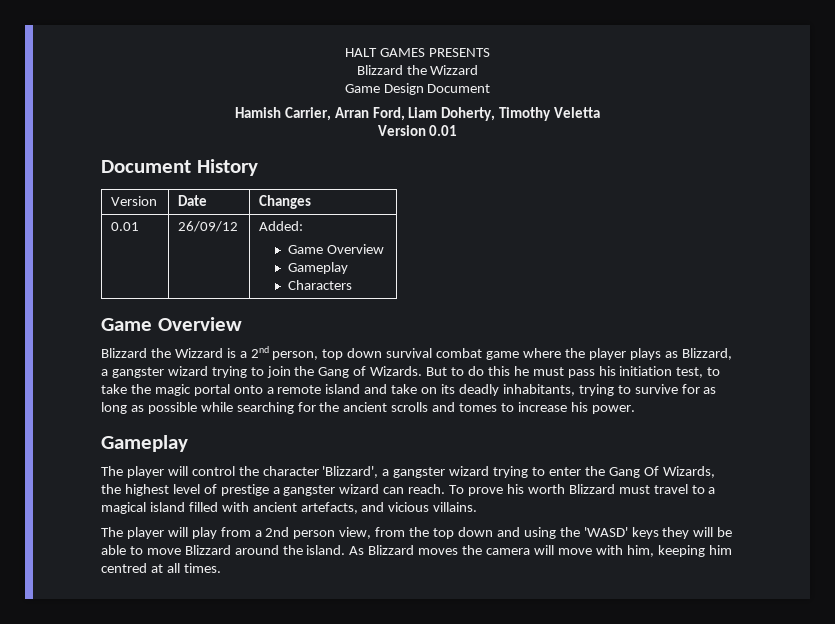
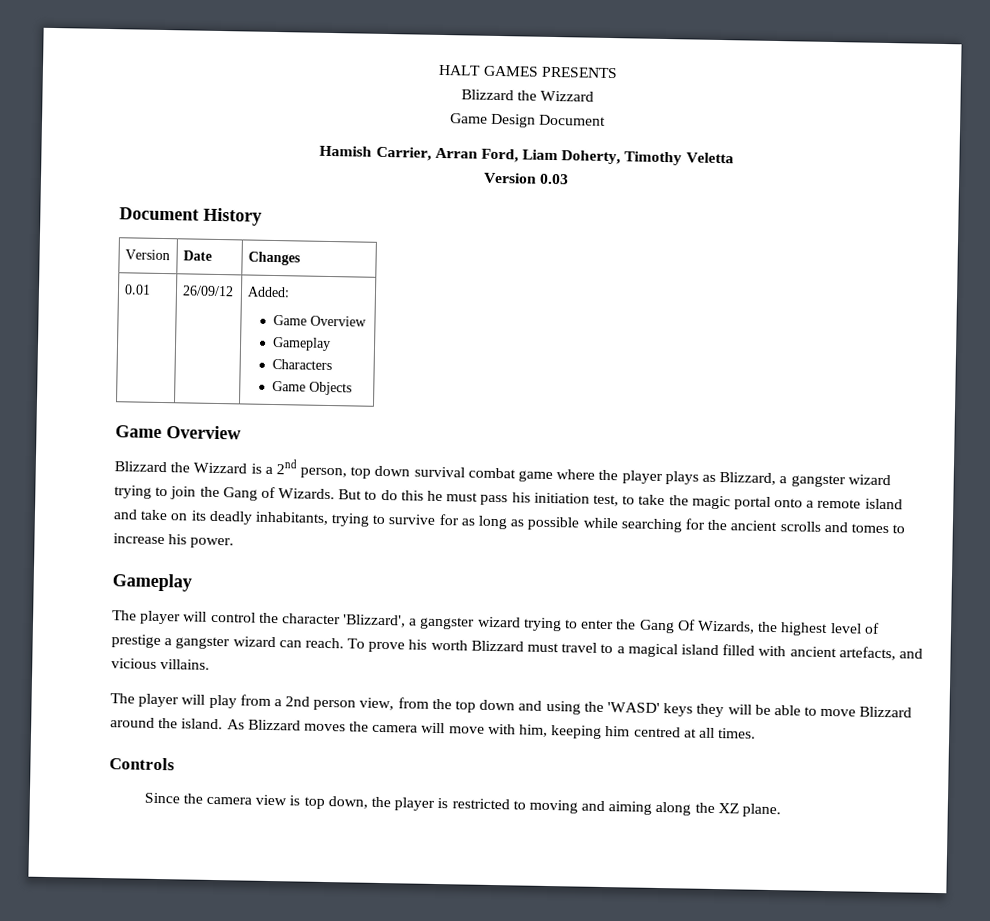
[429,125,458,136] 0.01 -> [539,173,570,185] 0.03
(352, 285) none -> [272,380,353,396] // Game Objects
(221, 568) none -> [109,757,175,771] [143,792,782,818] // Controls // Since the camera view is top down, the player is restricted to moving and aiming along the XZ plane.

